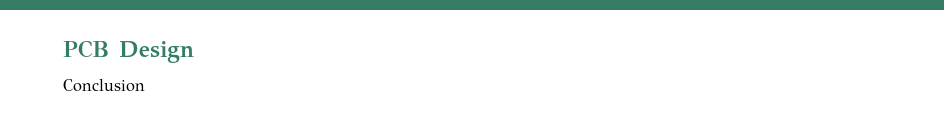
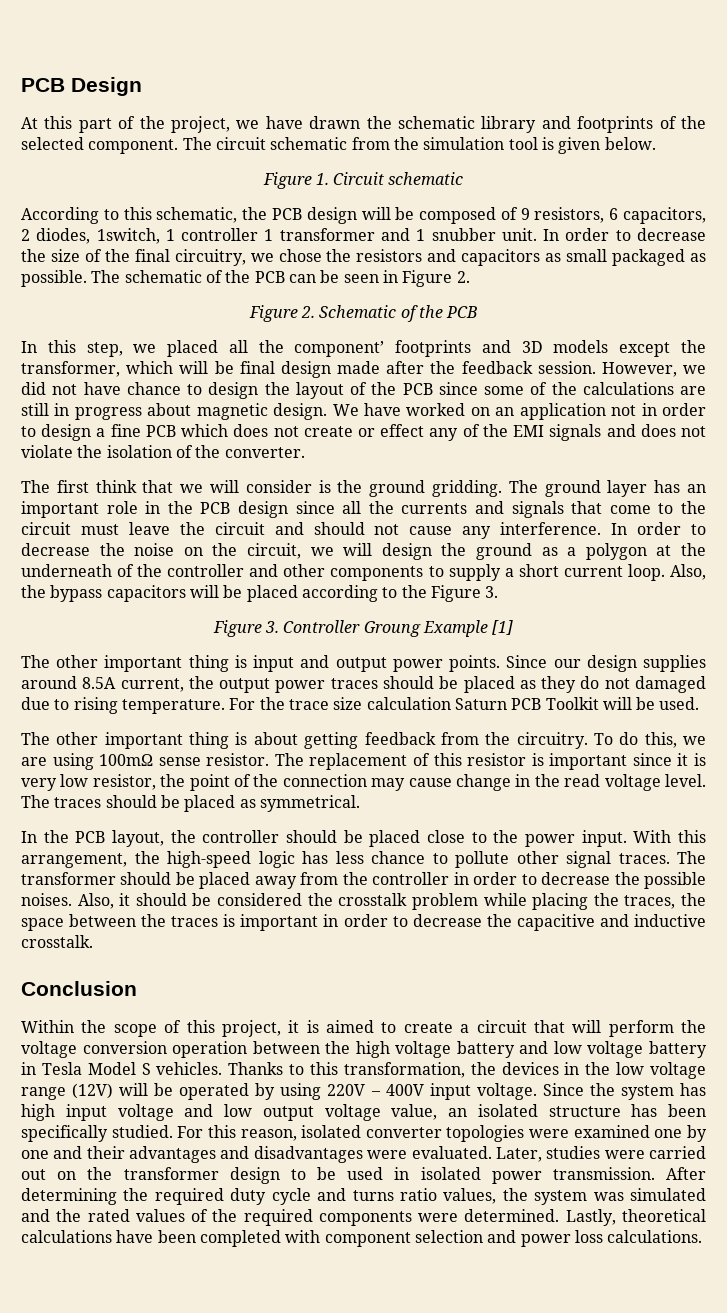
[63,79,145,92] Conclusion -> [21,116,706,133] [21,137,656,154] [262,172,464,189] [21,207,706,224] [21,228,707,244] [21,249,707,266] [21,270,470,287] [248,305,478,322] [21,340,706,357] [21,361,706,378] [21,382,706,399] [21,403,707,420] [21,424,706,441] [21,445,305,458] [21,480,706,497] [21,501,707,518] [21,522,706,539] [21,543,707,560] [21,564,707,581] [21,585,499,602] [212,620,514,637] [21,655,707,672] [21,676,707,693] [21,697,700,714] [21,732,706,749] [21,753,706,770] [21,774,706,791] [21,795,360,812] [21,830,706,847] [21,851,706,868] [21,872,706,889] [21,893,707,910] [21,914,707,931] [21,935,93,948] [21,981,137,996] [21,1020,706,1037] [21,1041,707,1058] [21,1062,706,1079] [21,1083,707,1100] [21,1104,706,1121] [21,1125,707,1142] [21,1146,707,1163] [21,1167,706,1184] [21,1188,706,1205] [21,1209,706,1226] [21,1230,703,1247] At this part of the project, we have drawn the schematic library and footprints of the selected component. The circuit schematic from the simulation tool is given below. // Figure 1. Circuit schematic // According to this schematic, the PCB design will be composed of 9 resistors, 6 capacitors, 2 diodes, 1switch, 1 controller 1 transformer and 1 snubber unit. In order to decrease the size of the final circuitry, we chose the resistors and capacitors as small packaged as possible. The schematic of the PCB can be seen in Figure 2. // Figure 2. Schematic of the PCB // In this step, we placed all the component’ footprints and 3D models except the transformer, which will be final design made after the feedback session. However, we did not have chance to design the layout of the PCB since some of the calculations are still in progress about magnetic design. We have worked on an application not in order to design a fine PCB which does not create or effect any of the EMI signals and does not violate the isolation of the converter. // The first think that we will consider is the ground gridding. The ground layer has an important role in the PCB design since all the currents and signals that come to the circuit must leave the circuit and should not cause any interference. In order to decrease the noise on the circuit, we will design the ground as a polygon at the underneath of the controller and other components to supply a short current loop. Also, the bypass capacitors will be placed according to the Figure 3. // Figure 3. Controller Groung Example [1] // The other important thing is input and output power points. Since our design supplies around 8.5A current, the output power traces should be placed as they do not damaged due to rising temperature. For the trace size calculation Saturn PCB Toolkit will be used. // The other important thing is about getting feedback from the circuitry. To do this, we are using 100mΩ sense resistor. The replacement of this resistor is important since it is very low resistor, the point of the connection may cause change in the read voltage level. The traces should be placed as symmetrical. // In the PCB layout, the controller should be placed close to the power input. With this arrangement, the high-speed logic has less chance to pollute other signal traces. The transformer should be placed away from the controller in order to decrease the possible noises. Also, it should be considered the crosstalk problem while placing the traces, the space between the traces is important in order to decrease the capacitive and inductive crosstalk. // Conclusion // Within the scope of this project, it is aimed to create a circuit that will perform the voltage conversion operation between the high voltage battery and low voltage battery in Tesla Model S vehicles. Thanks to this transformation, the devices in the low voltage range (12V) will be operated by using 220V – 400V input voltage. Since the system has high input voltage and low output voltage value, an isolated structure has been specifically studied. For this reason, isolated converter topologies were examined one by one and their advantages and disadvantages were evaluated. Later, studies were carried out on the transformer design to be used in isolated power transmission. After determining the required duty cycle and turns ratio values, the system was simulated and the rated values of the required components were determined. Lastly, theoretical calculations have been completed with component selection and power loss calculations.

